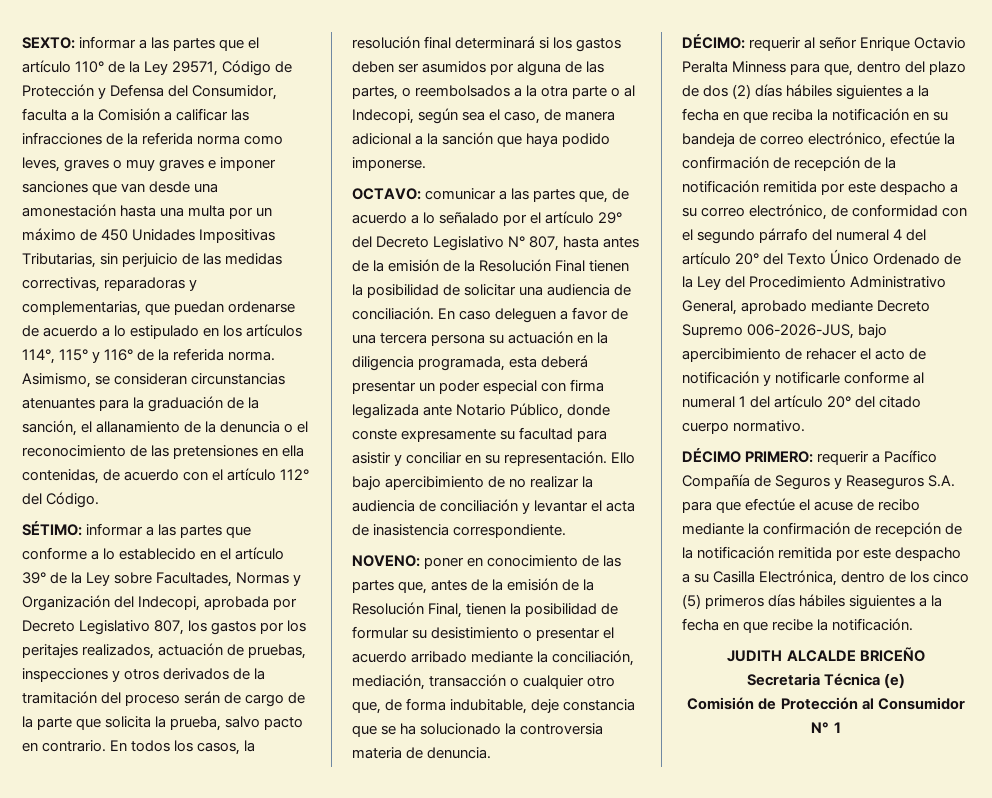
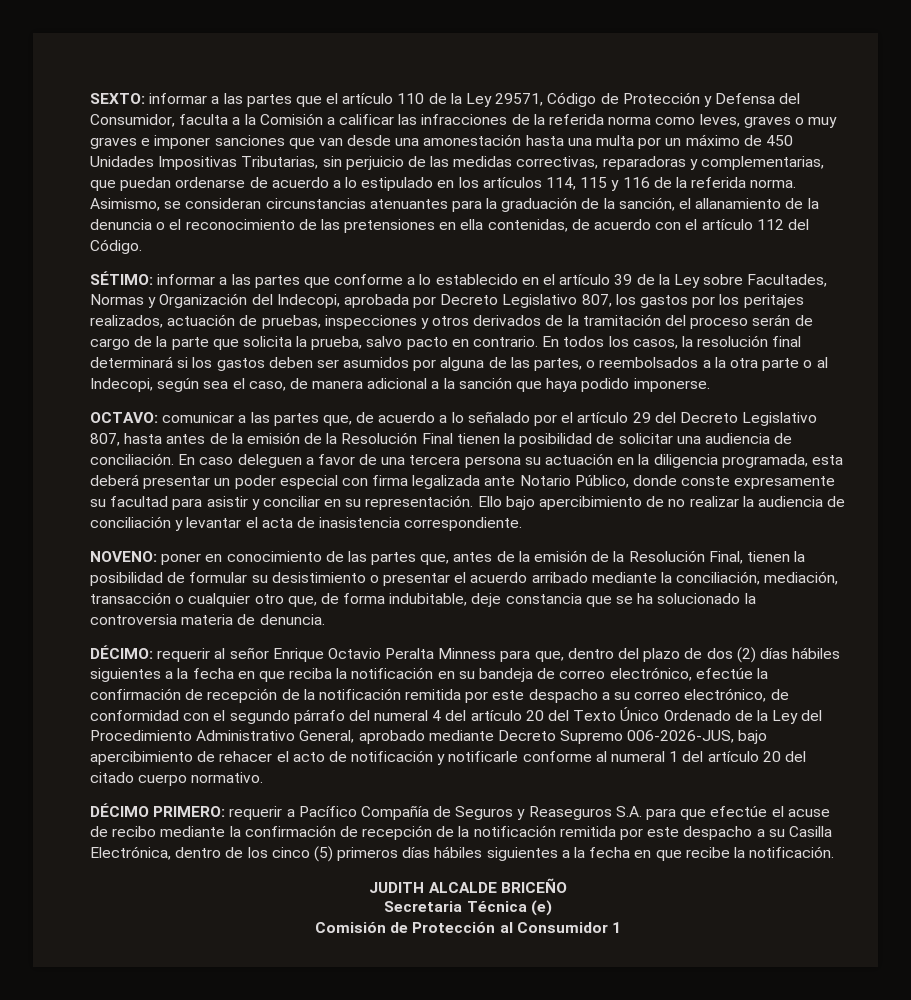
[75,61,105,73] 110° -> [397,93,425,104] 110
[22,349,134,364] 114°, 115° y 116° -> [546,177,650,191] 114, 115 y 116
[280,469,310,480] 112° -> [756,219,784,230] 112
[22,572,46,584] 39° -> [614,274,633,285] 39
[598,212,623,224] 29° -> [632,412,651,423] 29
[508,236,526,247] N° -> (818, 419) none
[735,253,760,265] 20° -> [525,710,544,721] 20
[827,396,852,408] 20° -> [762,751,781,762] 20
[811,722,830,733] N° -> (608, 927) none

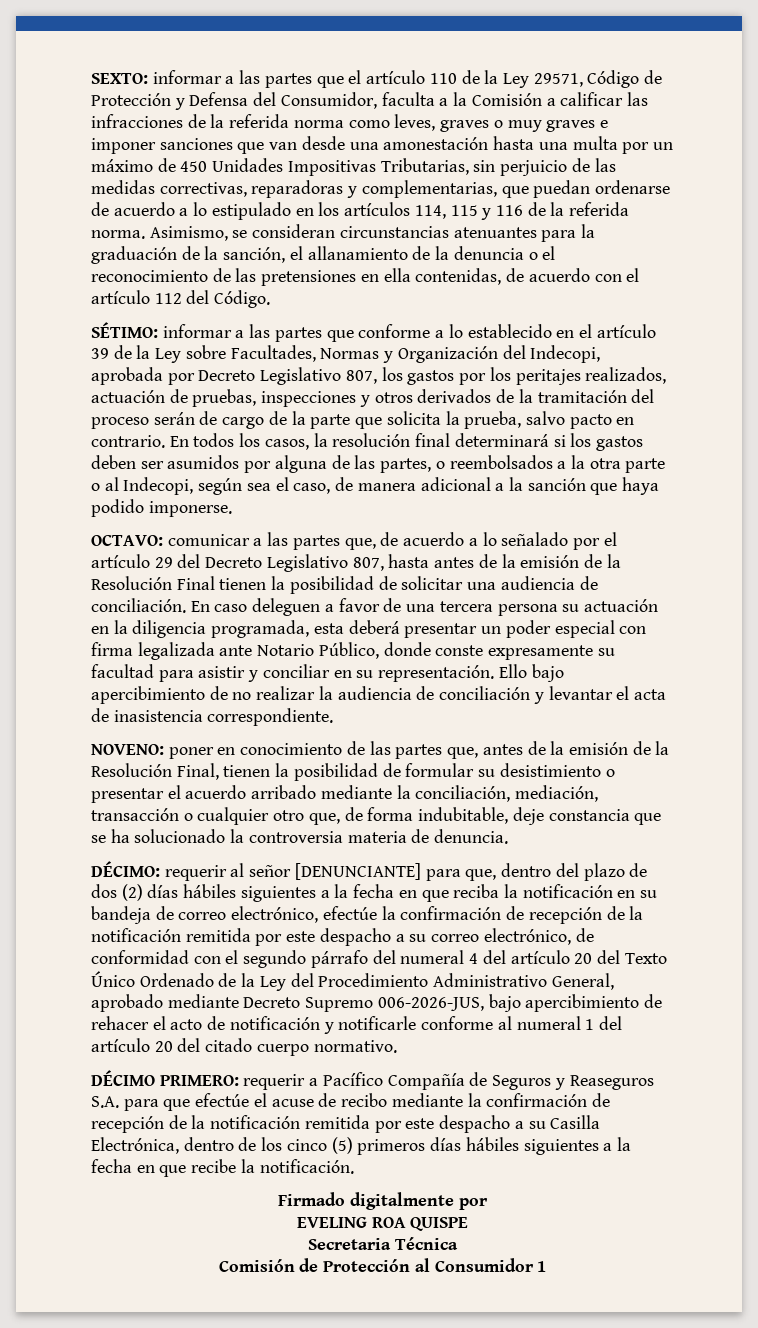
[272,648,497,662] Enrique Octavio Peralta Minness -> [294,863,421,880] [DENUNCIANTE]
[369,878,567,893] JUDITH ALCALDE BRICEÑO -> [278,1192,488,1210] [296,1217,469,1231] Firmado digitalmente por // EVELING ROA QUISPE
[530,900,552,916] (e) -> (458, 1243) none

